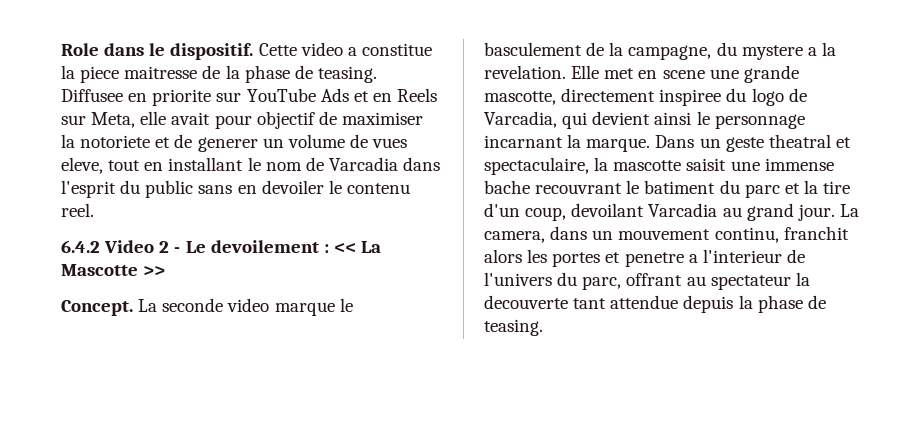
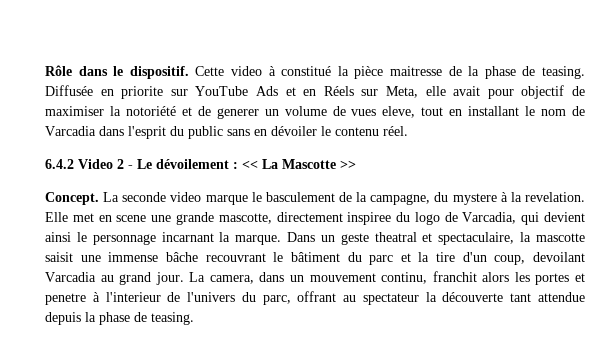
[61,43,99,56] Role -> [45,65,72,76] Rôle
[347,43,432,56] [61,65,120,83] a constitue la piece -> [268,66,384,79] à constitué la pièce
[61,89,123,102] Diffusee -> [45,85,93,96] Diffusée
[397,88,438,102] Reels -> [323,86,354,96] Réels
[80,135,151,148] notoriete -> [125,106,176,116] notoriété
[261,180,324,194] devoiler -> [271,126,317,136] dévoiler
[61,203,94,217] reel. -> [383,126,408,136] réel.
[210,240,319,253] devoilement -> [156,159,229,169] dévoilement
[807,47,817,56] a -> [500,192,508,202] à
[484,180,530,194] bache -> [165,252,198,262] bâche
[644,180,716,194] batiment -> [290,252,340,262] bâtiment
[688,254,698,263] a -> [92,292,100,302] à
[484,295,568,309] decouverte -> [442,292,504,302] découverte

